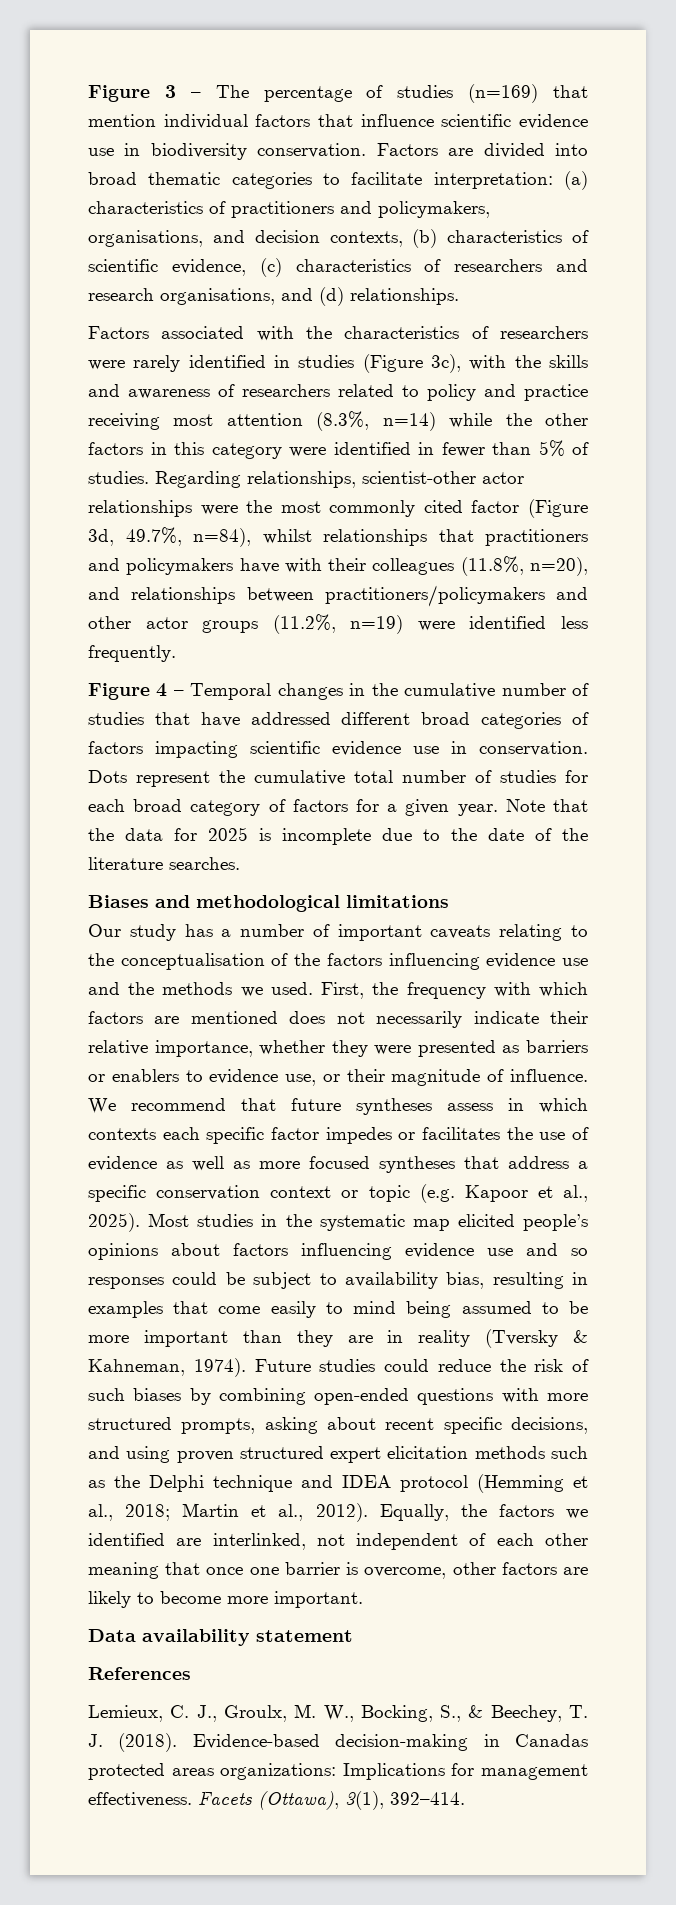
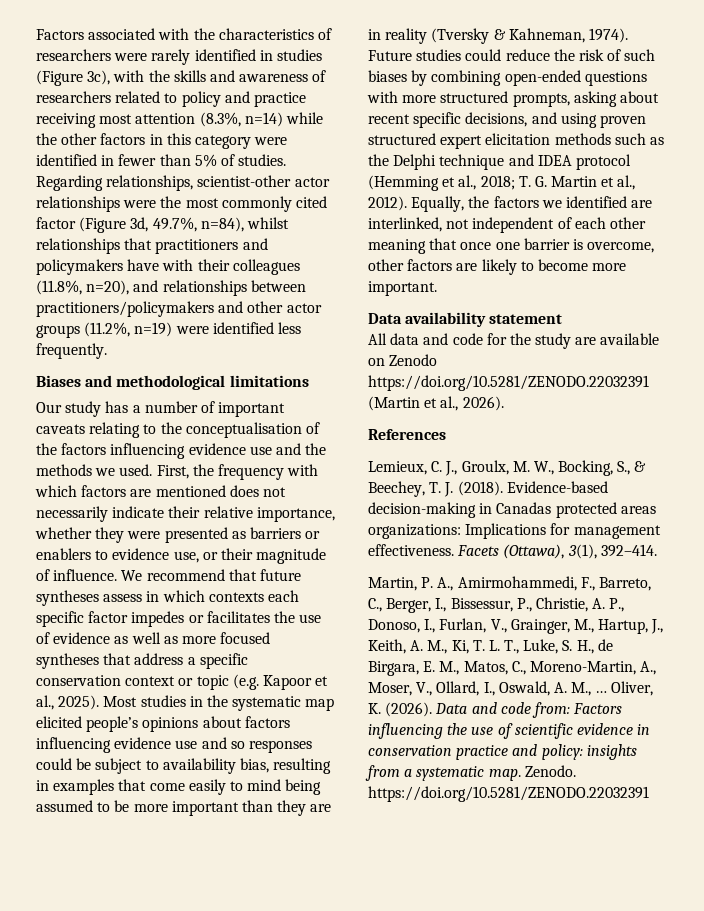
[88,84,588,103] [88,114,588,129] [88,143,588,160] [88,171,588,190] [88,201,490,218] [88,229,589,248] [88,258,588,277] [88,287,459,306] Figure 3 – The percentage of studies (n=169) that mention individual factors that influence scientific evidence use in biodiversity conservation. Factors are divided into broad thematic categories to facilitate interpretation: (a) characteristics of practitioners and policymakers, organisations, and decision contexts, (b) characteristics of scientific evidence, (c) characteristics of researchers and research organisations, and (d) relationships. // -> (36, 34) none
[88,683,589,700] [88,712,589,729] [88,741,588,758] [88,770,588,787] [88,799,588,816] [88,827,588,845] [88,857,240,870] // Figure 4 – Temporal changes in the cumulative number of studies that have addressed different broad categories of factors impacting scientific evidence use in conservation. Dots represent the cumulative total number of studies for each broad category of factors for a given year. Note that the data for 2025 is incomplete due to the date of the literature searches. -> (107, 351) none
(171, 1512) none -> [518,176,547,187] T. G.
(353, 1636) none -> [368,333,660,349] [368,354,438,366] [368,375,649,391] [368,396,504,411] // All data and code for the study are available on Zenodo https://doi.org/10.5281/ZENODO.22032391 (Martin et al., 2026).
(465, 1798) none -> [368,576,651,591] [368,597,625,613] [368,618,664,634] [368,639,613,654] [368,661,657,676] [368,681,654,696] [368,702,623,718] [368,723,651,739] [368,744,637,760] [365,765,576,781] [368,786,649,802] // Martin, P. A., Amirmohammedi, F., Barreto, C., Berger, I., Bissessur, P., Christie, A. P., Donoso, I., Furlan, V., Grainger, M., Hartup, J., Keith, A. M., Ki, T. L. T., Luke, S. H., de Birgara, E. M., Matos, C., Moreno-Martin, A., Moser, V., Ollard, I., Oswald, A. M., … Oliver, K. (2026). Data and code from: Factors influencing the use of scientific evidence in conservation practice and policy: insights from a systematic map. Zenodo. https://doi.org/10.5281/ZENODO.22032391

